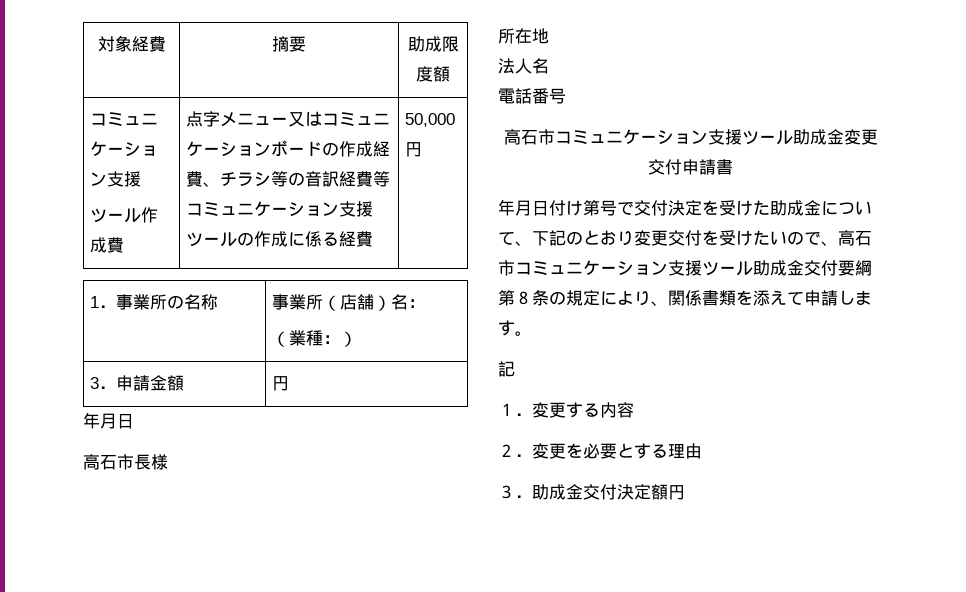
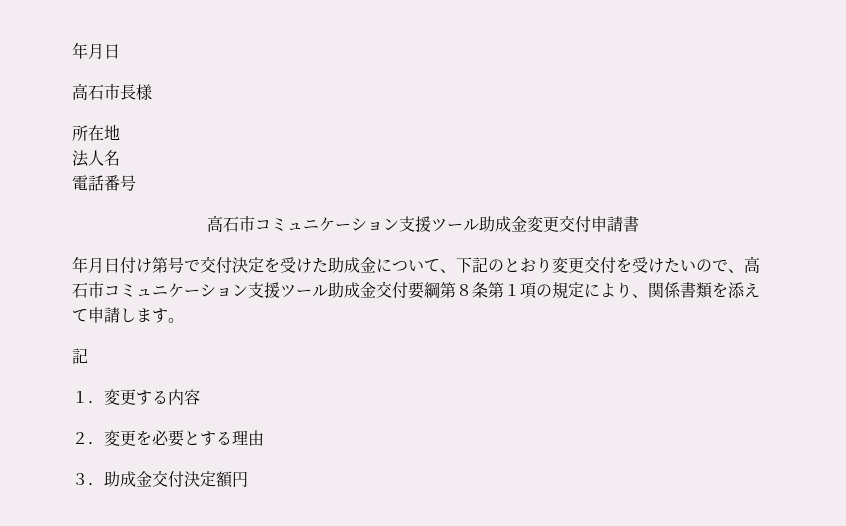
[97,35,166,52] [272,36,306,52] [407,36,459,52] [416,66,450,82] [89,112,158,127] [89,141,158,157] [89,171,141,187] [89,207,158,223] [89,237,124,253] [185,111,390,127] [185,140,390,157] [185,171,390,187] [185,201,373,217] [185,231,373,247] [404,113,455,127] [404,142,422,157] [89,294,218,310] [271,294,425,311] [271,330,357,347] [89,375,184,391] [271,376,289,391] 対象経費 | 摘要 | 助成限度額 // コミュニケーション支援 // ツール作成費 | 点字メニュー又はコミュニケーションボードの作成経費、チラシ等の音訳経費等コミュニケーション支援ツールの作成に係る経費 | 50,000円 // 1．事業所の名称 | 事業所（店舗）名： // （業種：） // 3．申請金額 | 円 // -> (72, 50) none
(549, 298) none -> [488,282,536,299] 第１項

